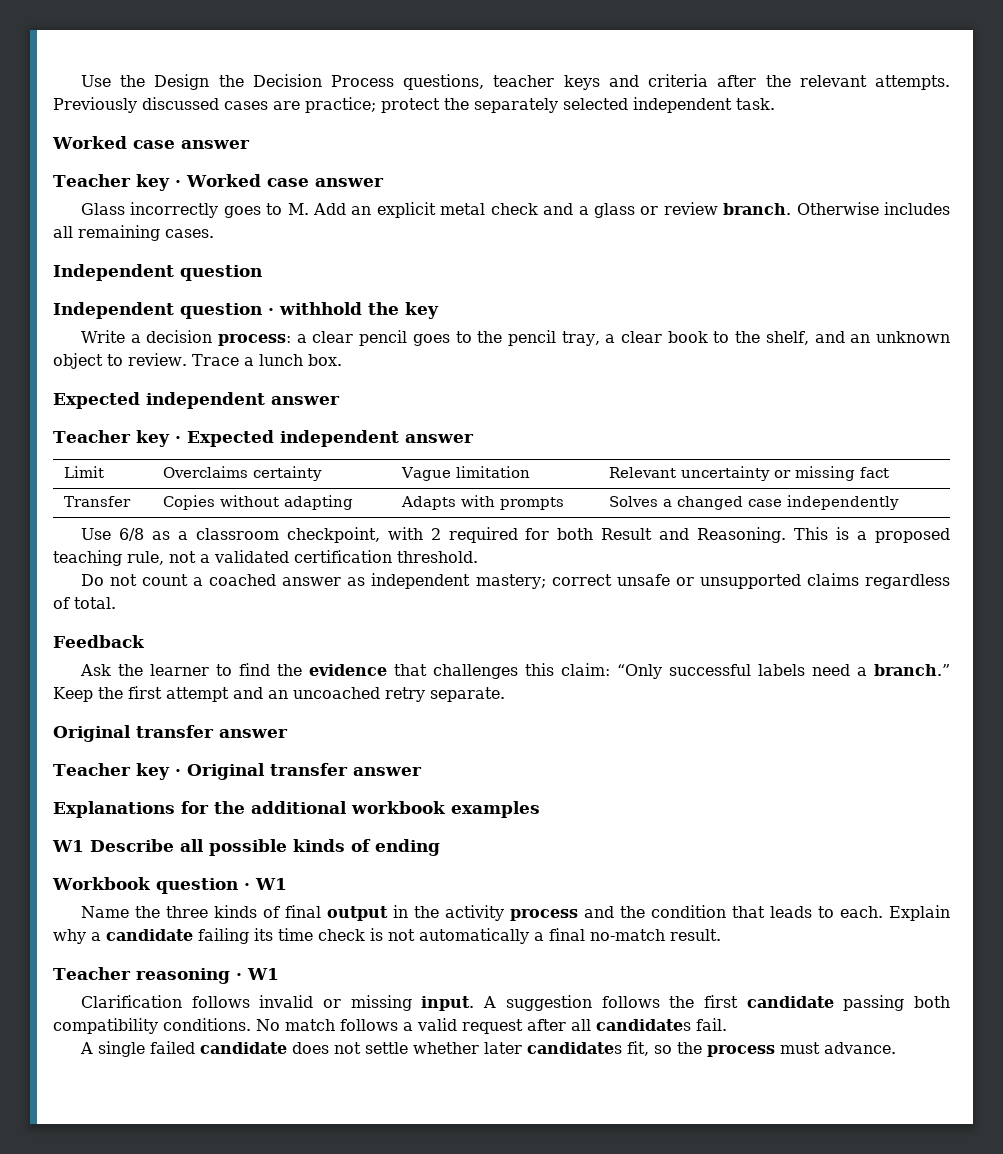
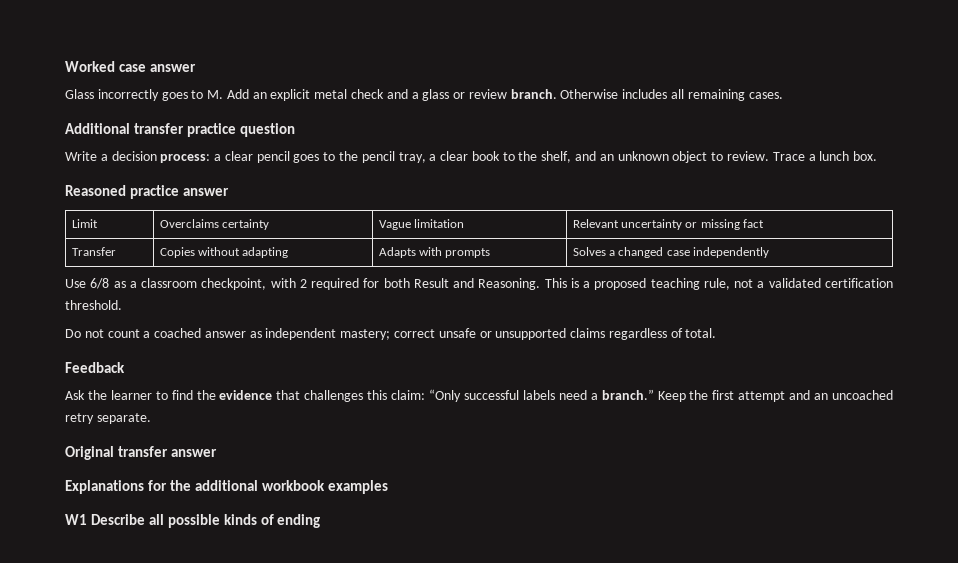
[80,74,951,90] [53,97,775,113] [52,136,250,149] [53,174,181,191] Use the Design the Decision Process questions, teacher keys and criteria after the relevant attempts. Previously discussed cases are practice; protect the separately selected independent task. // Worked case answer // Teacher key · -> (65, 66) none
[53,264,262,281] [53,302,439,319] Independent question // Independent question · withhold the key -> [65,123,295,137] Additional transfer practice question
[53,392,340,409] [53,430,399,447] Expected independent answer // Teacher key · Expected independent -> [65,185,179,199] Reasoned practice
[53,763,422,780] // Teacher key · Original transfer answer -> (217, 453) none
[52,877,287,894] [80,905,951,921] [53,928,721,944] [53,967,279,984] [80,995,951,1011] [53,1018,727,1034] [79,1041,896,1057] // Workbook question · W1 // Name the three kinds of final output in the activity process and the condition that leads to each. Explain why a candidate failing its time check is not automatically a final no-match result. // Teacher reasoning · W1 // Clarification follows invalid or missing input. A suggestion follows the first candidate passing both compatibility conditions. No match follows a valid request after all candidates fail. // A single failed candidate does not settle whether later candidates fit, so the process must advance. -> (321, 521) none

